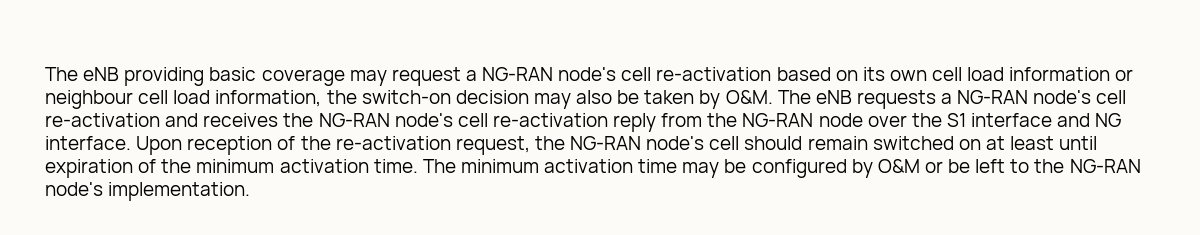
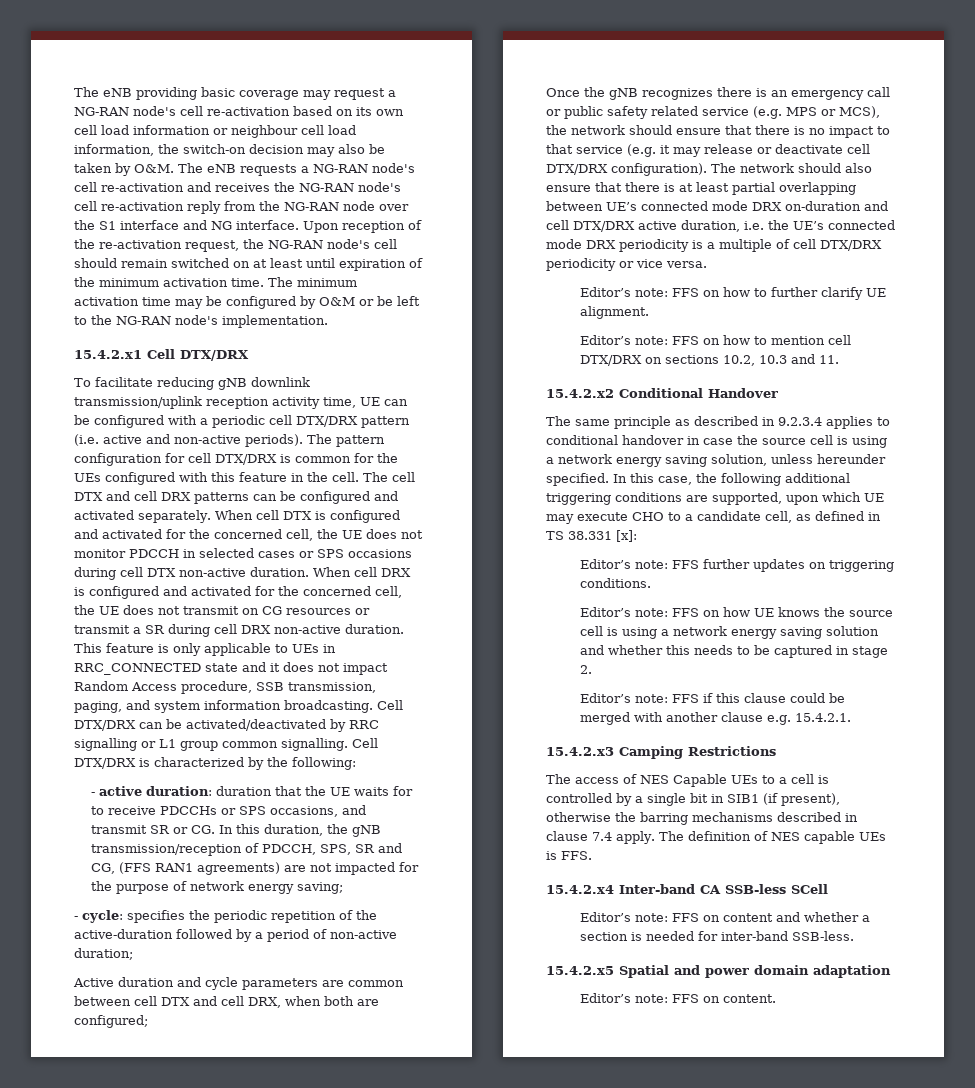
(251, 191) none -> [74,349,249,361] [74,377,310,390] [74,396,408,409] [74,415,410,428] [74,434,385,447] [74,453,398,466] [74,472,415,485] [74,491,398,504] [74,510,400,523] [74,529,423,541] [74,548,412,558] [74,567,411,580] [74,586,402,599] [74,605,370,615] [74,624,404,637] [74,643,336,656] [74,662,388,675] [74,681,376,694] [74,700,403,713] [74,719,379,732] [74,738,378,751] [74,757,356,770] [91,786,414,796] [91,805,367,817] [91,824,382,837] [91,843,403,856] [91,862,420,875] [91,881,344,894] [74,910,377,923] [74,929,397,942] [74,948,133,960] [73,977,404,990] [74,996,379,1008] [74,1015,148,1028] [546,87,890,100] [546,106,880,119] [546,125,890,138] [546,144,870,157] [546,163,872,176] [546,182,856,195] [546,201,888,211] [546,220,895,232] [546,239,882,252] [546,258,707,271] [580,287,887,300] [580,306,650,319] [580,335,852,345] [580,354,840,366] [546,388,778,398] [546,416,890,429] [546,435,887,448] [546,454,886,467] [546,473,850,486] [546,492,884,505] [546,511,881,524] [546,530,637,542] [580,559,895,572] [580,578,652,588] [580,607,894,617] [580,626,880,639] [580,645,889,658] [580,665,593,674] [580,693,846,703] [580,712,852,725] [546,746,776,759] [546,774,829,787] [546,793,840,806] [546,812,858,825] [546,831,886,844] [546,851,592,860] [546,884,828,894] [580,912,871,922] [580,931,855,941] [546,965,891,978] [580,993,777,1003] // 15.4.2.x1 Cell DTX/DRX // To facilitate reducing gNB downlink transmission/uplink reception activity time, UE can be configured with a periodic cell DTX/DRX pattern (i.e. active and non-active periods). The pattern configuration for cell DTX/DRX is common for the UEs configured with this feature in the cell. The cell DTX and cell DRX patterns can be configured and activated separately. When cell DTX is configured and activated for the concerned cell, the UE does not monitor PDCCH in selected cases or SPS occasions during cell DTX non-active duration. When cell DRX is configured and activated for the concerned cell, the UE does not transmit on CG resources or transmit a SR during cell DRX non-active duration. This feature is only applicable to UEs in RRC_CONNECTED state and it does not impact Random Access procedure, SSB transmission, paging, and system information broadcasting. Cell DTX/DRX can be activated/deactivated by RRC signalling or L1 group common signalling. Cell DTX/DRX is characterized by the following: // - active duration: duration that the UE waits for to receive PDCCHs or SPS occasions, and transmit SR or CG. In this duration, the gNB transmission/reception of PDCCH, SPS, SR and CG, (FFS RAN1 agreements) are not impacted for the purpose of network energy saving; // - cycle: specifies the periodic repetition of the active-duration followed by a period of non-active duration; // Active duration and cycle parameters are common between cell DTX and cell DRX, when both are configured; // Once the gNB recognizes there is an emergency call or public safety related service (e.g. MPS or MCS), the network should ensure that there is no impact to that service (e.g. it may release or deactivate cell DTX/DRX configuration). The network should also ensure that there is at least partial overlapping between UE’s connected mode DRX on-duration and cell DTX/DRX active duration, i.e. the UE’s connected mode DRX periodicity is a multiple of cell DTX/DRX periodicity or vice versa. // Editor’s note: FFS on how to further clarify UE alignment. // Editor’s note: FFS on how to mention cell DTX/DRX on sections 10.2, 10.3 and 11. // 15.4.2.x2 Conditional Handover // The same principle as described in 9.2.3.4 applies to conditional handover in case the source cell is using a network energy saving solution, unless hereunder specified. In this case, the following additional triggering conditions are supported, upon which UE may execute CHO to a candidate cell, as defined in TS 38.331 [x]: // Editor’s note: FFS further updates on triggering conditions. // Editor’s note: FFS on how UE knows the source cell is using a network energy saving solution and whether this needs to be captured in stage 2. // Editor’s note: FFS if this clause could be merged with another clause e.g. 15.4.2.1. // 15.4.2.x3 Camping Restrictions // The access of NES Capable UEs to a cell is controlled by a single bit in SIB1 (if present), otherwise the barring mechanisms described in clause 7.4 apply. The definition of NES capable UEs is FFS. // 15.4.2.x4 Inter-band CA SSB-less SCell // Editor’s note: FFS on content and whether a section is needed for inter-band SSB-less. // 15.4.2.x5 Spatial and power domain adaptation // Editor’s note: FFS on content.

